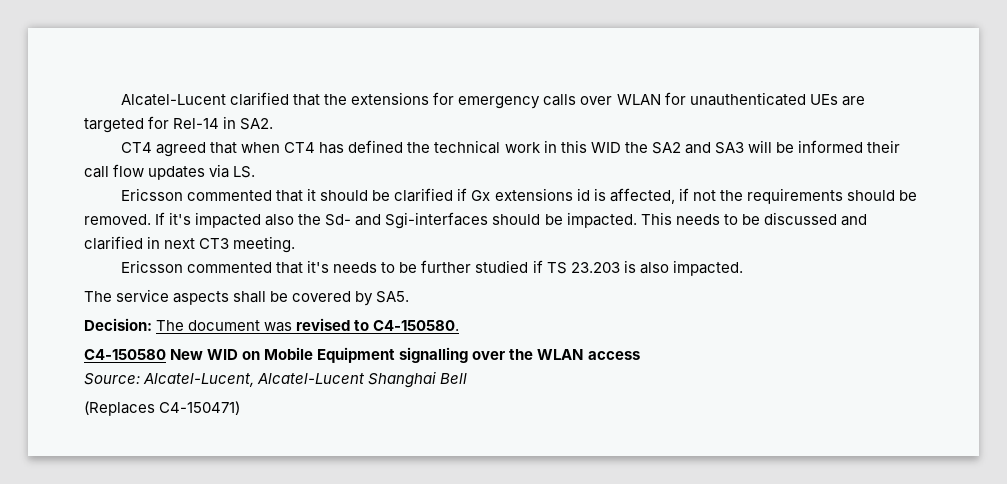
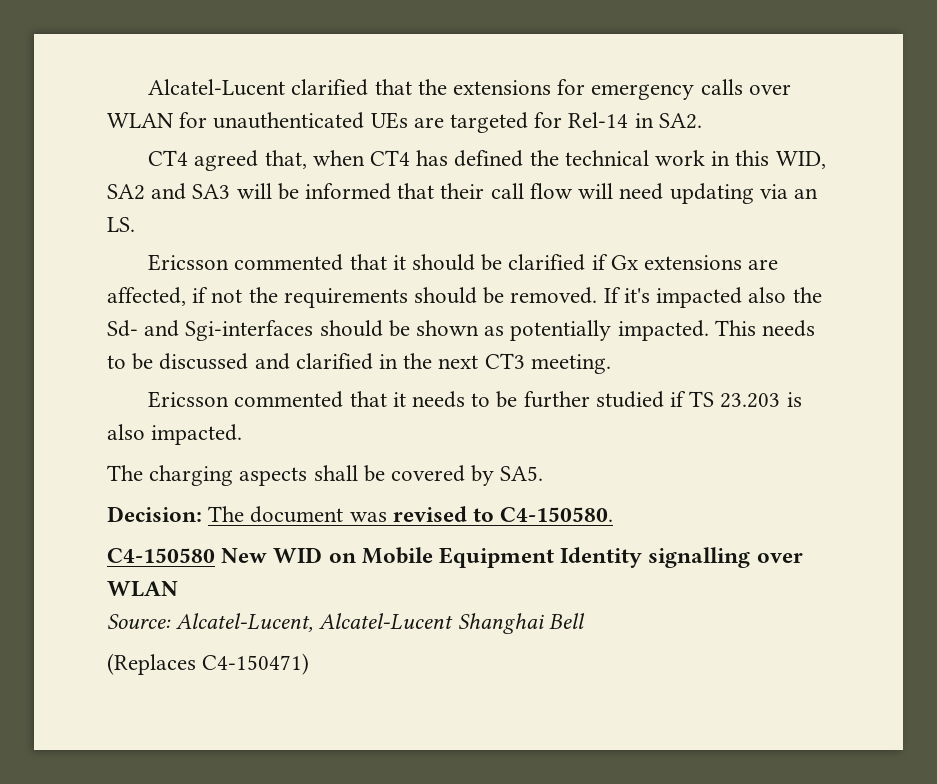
[210,142,238,154] that -> [264,150,307,169] that,
[590,142,648,153] WID the -> [775,151,826,169] WID,
(864, 146) none -> [397,183,435,199] that
[148,164,230,180] updates via -> [578,183,818,204] will need updating via an
[576,188,606,201] id is -> [748,259,779,270] are
(563, 219) none -> [416,320,612,341] shown as potentially
(161, 242) none -> [403,353,433,369] the
[307,260,330,273] it's -> [392,392,406,407] it
[116,289,170,302] service -> [149,465,234,486] charging
(396, 355) none -> [560,547,643,568] Identity
[509,349,640,360] the WLAN access -> [107,581,178,597] WLAN

